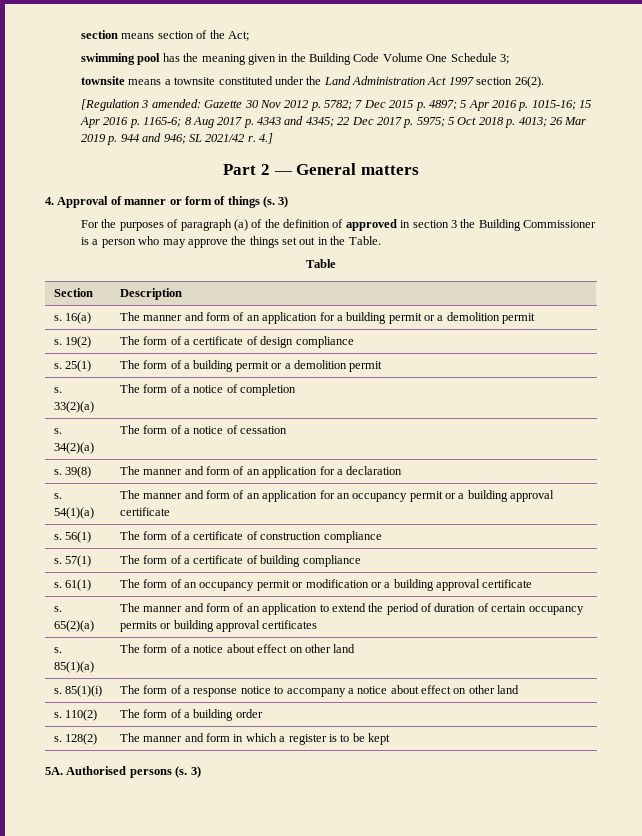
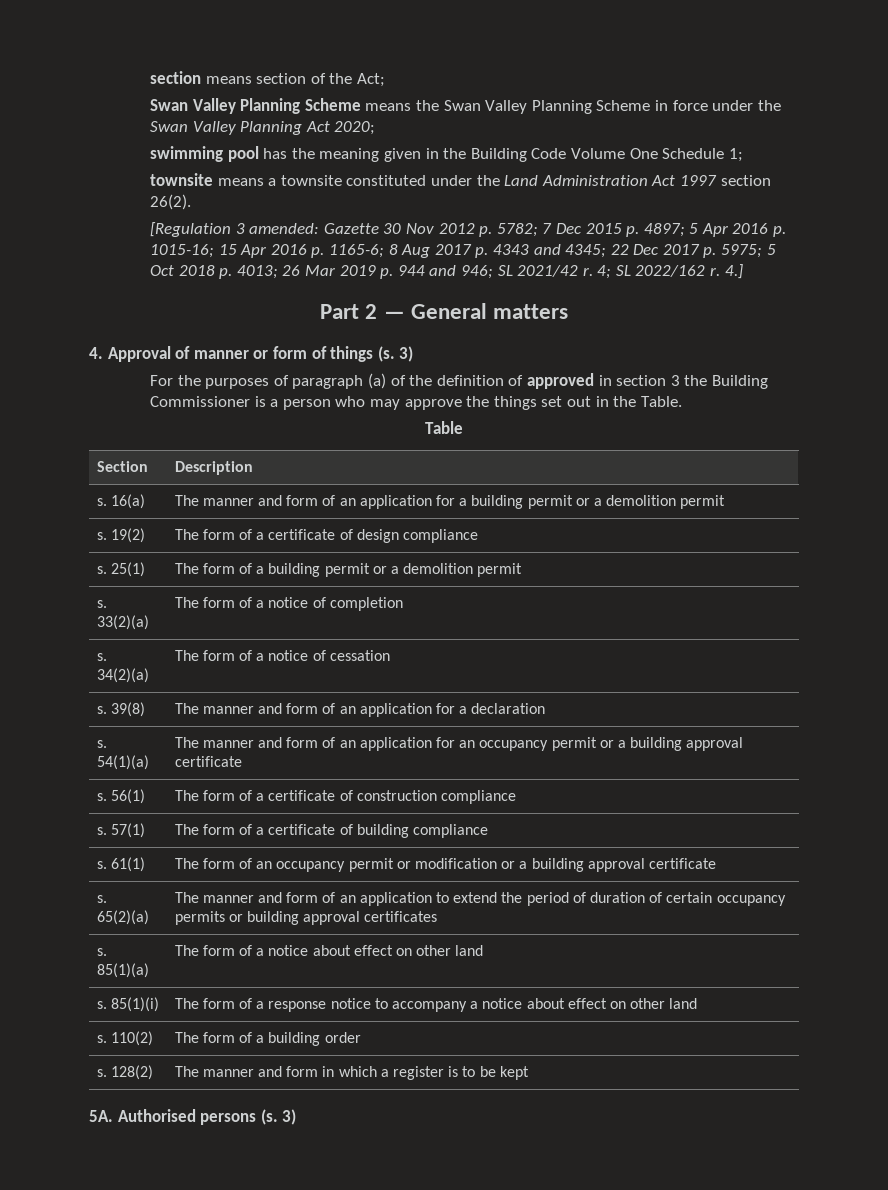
(249, 36) none -> [150,98,781,114] [150,121,376,135] // Swan Valley Planning Scheme means the Swan Valley Planning Scheme in force under the Swan Valley Planning Act 2020;
[499,54,509,64] 3; -> [728,148,743,162] 1;
(256, 139) none -> [597,265,721,279] 4; SL 2022/162 r.

